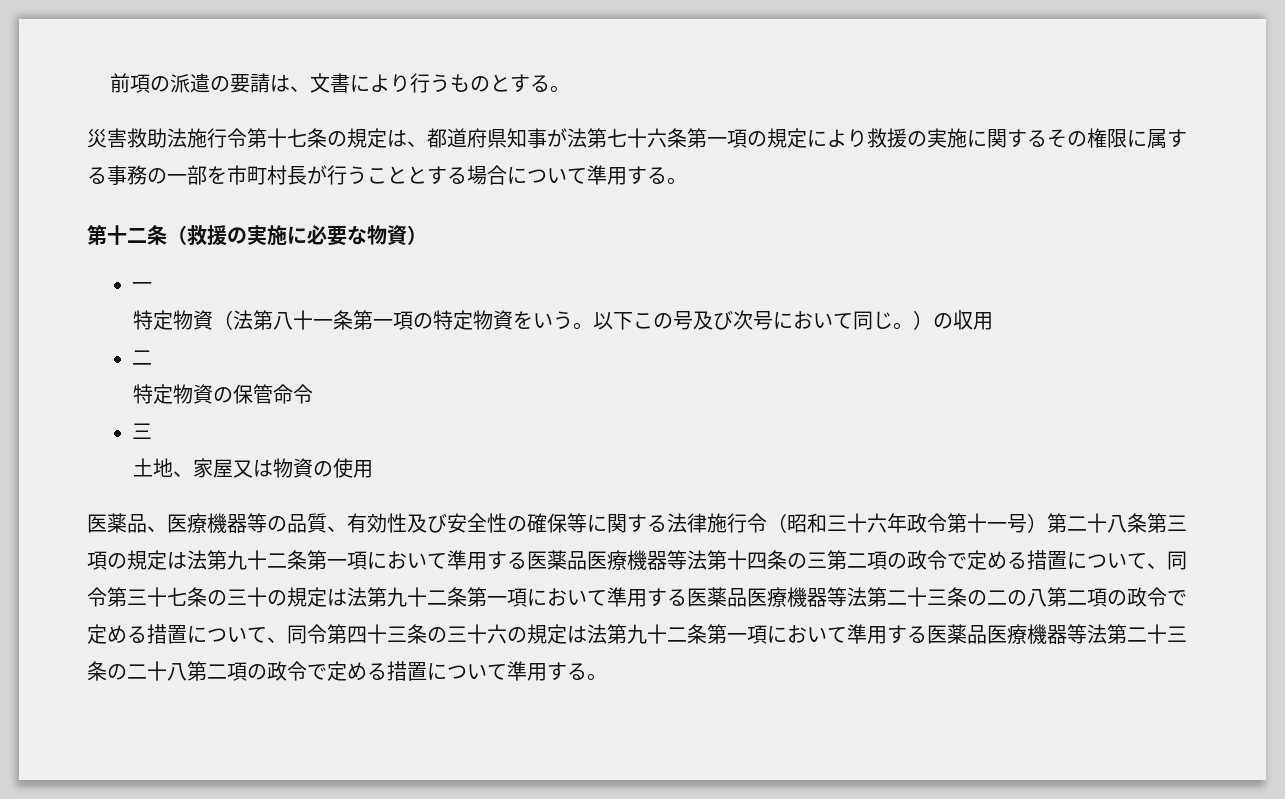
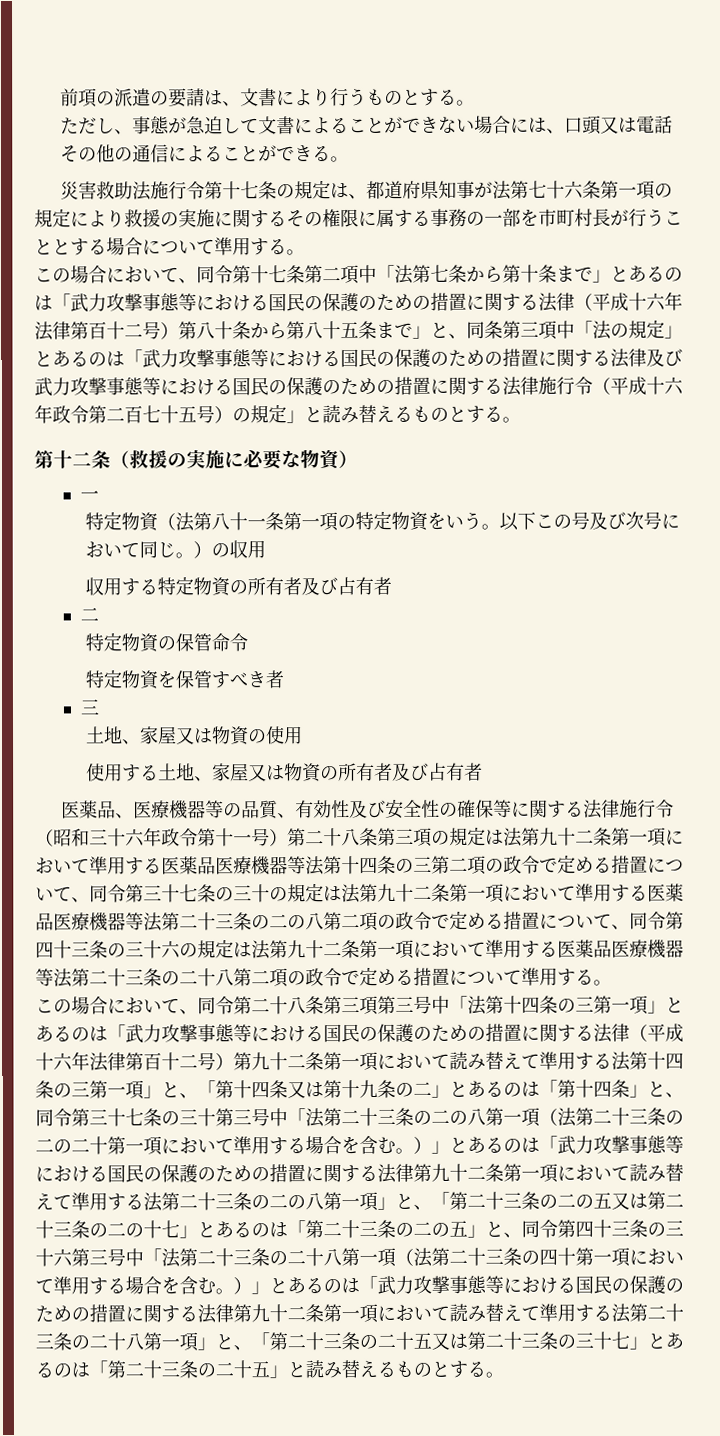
(571, 89) none -> [59,115,673,135] [59,144,349,163] // ただし、事態が急迫して文書によることができない場合には、口頭又は電話その他の通信によることができる。
(687, 181) none -> [34,264,683,285] [34,291,683,313] [34,319,683,341] [34,348,683,369] [34,376,684,397] [34,404,521,424] // この場合において、同令第十七条第二項中「法第七条から第十条まで」とあるのは「武力攻撃事態等における国民の保護のための措置に関する法律（平成十六年法律第百十二号）第八十条から第八十五条まで」と、同条第三項中「法の規定」とあるのは「武力攻撃事態等における国民の保護のための措置に関する法律及び武力攻撃事態等における国民の保護のための措置に関する法律施行令（平成十六年政令第二百七十五号）の規定」と読み替えるものとする。
(994, 321) none -> [85,576,393,597] // 収用する特定物資の所有者及び占有者
(314, 394) none -> [85,669,285,690] // 特定物資を保管すべき者
(374, 469) none -> [86,762,484,783] // 使用する土地、家屋又は物資の所有者及び占有者
(607, 677) none -> [35,995,684,1016] [35,1023,684,1044] [35,1051,684,1072] [35,1079,684,1100] [35,1107,684,1128] [35,1135,684,1156] [35,1163,684,1183] [35,1191,684,1212] [35,1219,684,1239] [35,1247,684,1268] [35,1275,684,1295] [35,1303,684,1324] [35,1331,684,1352] [35,1359,504,1379] // この場合において、同令第二十八条第三項第三号中「法第十四条の三第一項」とあるのは「武力攻撃事態等における国民の保護のための措置に関する法律（平成十六年法律第百十二号）第九十二条第一項において読み替えて準用する法第十四条の三第一項」と、「第十四条又は第十九条の二」とあるのは「第十四条」と、同令第三十七条の三十第三号中「法第二十三条の二の八第一項（法第二十三条の二の二十第一項において準用する場合を含む。）」とあるのは「武力攻撃事態等における国民の保護のための措置に関する法律第九十二条第一項において読み替えて準用する法第二十三条の二の八第一項」と、「第二十三条の二の五又は第二十三条の二の十七」とあるのは「第二十三条の二の五」と、同令第四十三条の三十六第三号中「法第二十三条の二十八第一項（法第二十三条の四十第一項において準用する場合を含む。）」とあるのは「武力攻撃事態等における国民の保護のための措置に関する法律第九十二条第一項において読み替えて準用する法第二十三条の二十八第一項」と、「第二十三条の二十五又は第二十三条の三十七」とあるのは「第二十三条の二十五」と読み替えるものとする。

